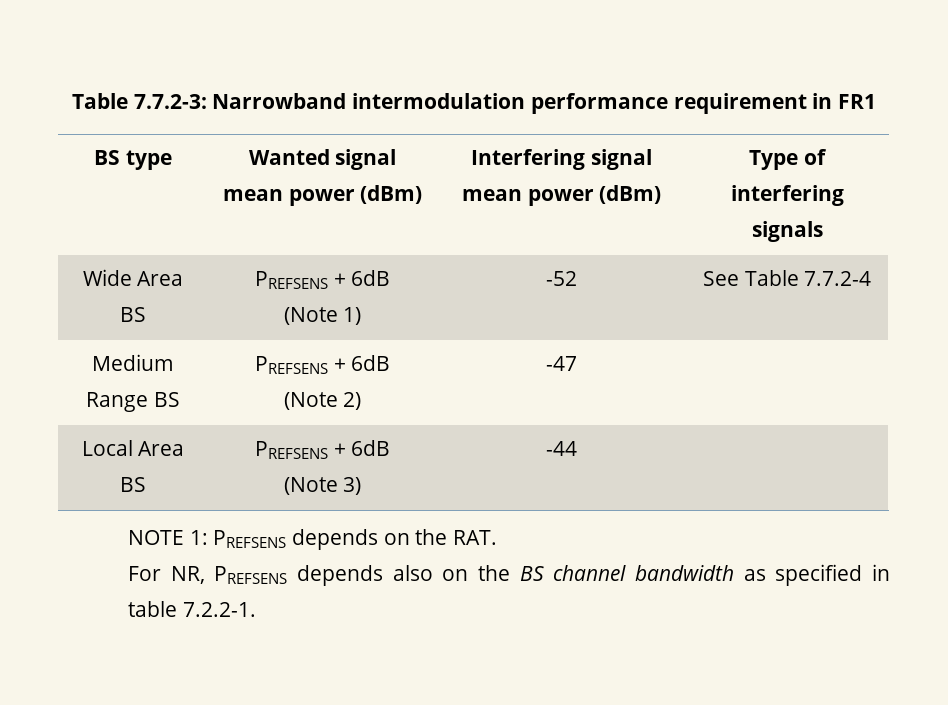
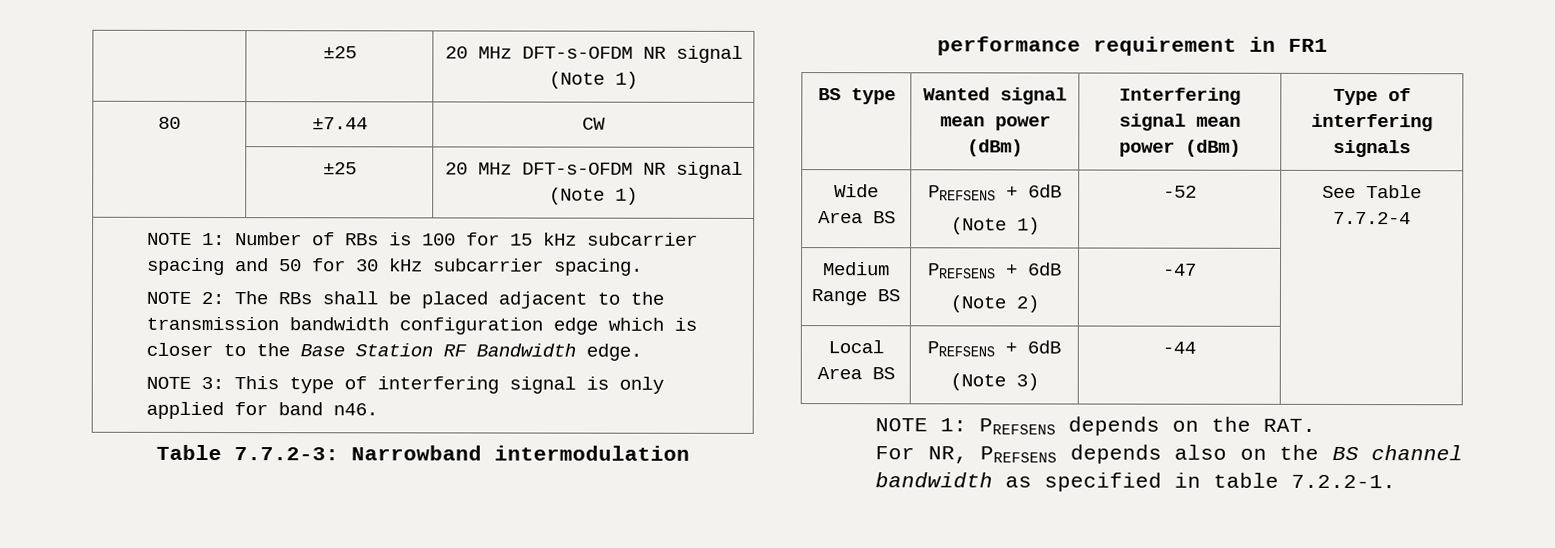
(72, 101) none -> [322,46,357,59] [444,45,743,63] [549,71,638,89] [158,116,181,129] [311,117,368,130] [582,117,606,130] [322,162,357,175] [444,161,743,179] [549,187,638,205] [147,232,699,246] [146,257,644,276] [146,291,665,309] [146,316,698,335] [146,342,643,361] [146,376,665,394] [146,401,379,420] | ±25 | 20 MHz DFT-s-OFDM NR signal (Note 1) // 80 | ±7.44 | CW // | ±25 | 20 MHz DFT-s-OFDM NR signal (Note 1) // NOTE 1: Number of RBs is 100 for 15 kHz subcarrier spacing and 50 for 30 kHz subcarrier spacing. // NOTE 2: The RBs shall be placed adjacent to the transmission bandwidth configuration edge which is closer to the Base Station RF Bandwidth edge. // NOTE 3: This type of interfering signal is only applied for band n46. //

